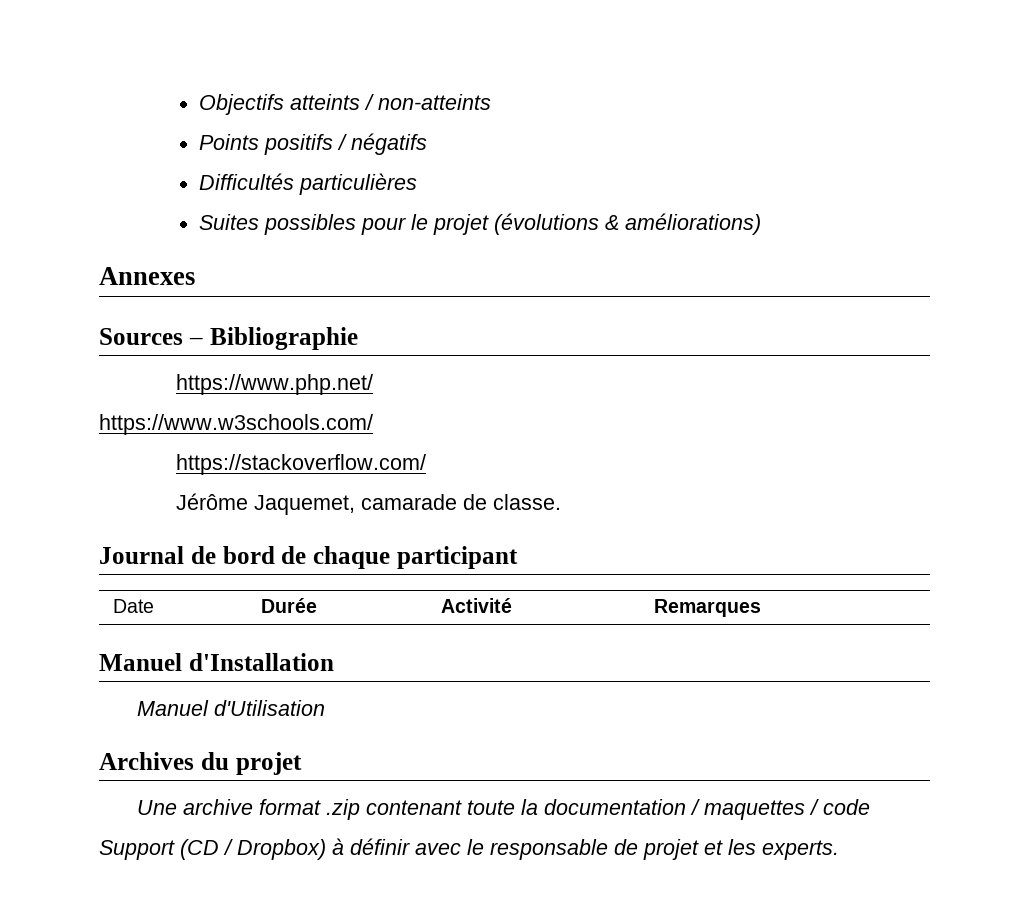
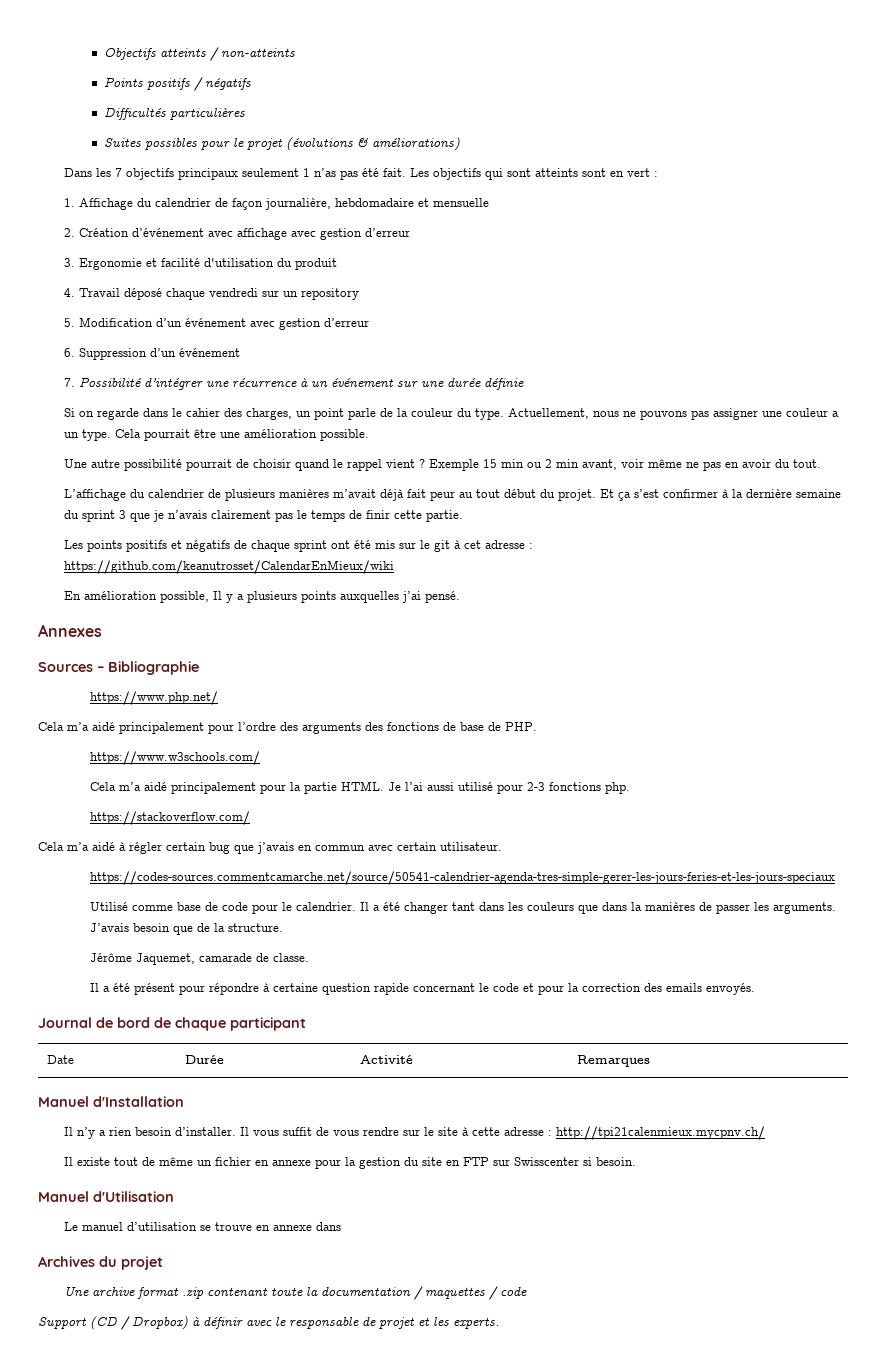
(762, 224) none -> [63,168,658,180] [63,198,489,210] [63,228,410,240] [63,258,337,270] [63,288,359,300] [63,317,369,330] [63,348,240,360] [63,377,524,390] [63,408,839,420] [63,429,369,441] [63,459,821,471] [63,489,841,501] [63,510,463,522] [63,540,533,552] [63,560,394,574] [63,591,460,603] // Dans les 7 objectifs principaux seulement 1 n’as pas été fait. Les objectifs qui sont atteints sont en vert : // 1. Affichage du calendrier de façon journalière, hebdomadaire et mensuelle // 2. Création d’événement avec affichage avec gestion d’erreur // 3. Ergonomie et facilité d'utilisation du produit // 4. Travail déposé chaque vendredi sur un repository // 5. Modification d’un événement avec gestion d’erreur // 6. Suppression d’un événement // 7. Possibilité d’intégrer une récurrence à un événement sur une durée définie // Si on regarde dans le cahier des charges, un point parle de la couleur du type. Actuellement, nous ne pouvons pas assigner une couleur a un type. Cela pourrait être une amélioration possible. // Une autre possibilité pourrait de choisir quand le rappel vient ? Exemple 15 min ou 2 min avant, voir même ne pas en avoir du tout. // L’affichage du calendrier de plusieurs manières m’avait déjà fait peur au tout début du projet. Et ça s’est confirmer à la dernière semaine du sprint 3 que je n’avais clairement pas le temps de finir cette partie. // Les points positifs et négatifs de chaque sprint ont été mis sur le git à cet adresse : https://github.com/keanutrosset/CalendarEnMieux/wiki // En amélioration possible, Il y a plusieurs points auxquelles j’ai pensé.
[99,414,373,435] [175,454,426,475] https://www.w3schools.com/ // https://stackoverflow.com/ -> [38,722,537,734] [89,751,260,765] [89,781,630,794] [89,811,250,825] [38,842,502,854] [89,871,835,885] [89,902,836,914] [89,923,283,935] Cela m’a aidé principalement pour l’ordre des arguments des fonctions de base de PHP. // https://www.w3schools.com/ // Cela m’a aidé principalement pour la partie HTML. Je l’ai aussi utilisé pour 2-3 fonctions php. // https://stackoverflow.com/ // Cela m’a aidé à régler certain bug que j’avais en commun avec certain utilisateur. // https://codes-sources.commentcamarche.net/source/50541-calendrier-agenda-tres-simple-gerer-les-jours-feries-et-les-jours-speciaux // Utilisé comme base de code pour le calendrier. Il a été changer tant dans les couleurs que dans la manières de passer les arguments. J’avais besoin que de la structure.
(561, 502) none -> [89,983,755,995] // Il a été présent pour répondre à certaine question rapide concernant le code et pour la correction des emails envoyés.
[137,700,326,716] Manuel d'Utilisation -> [63,1126,765,1140] [63,1157,636,1169] [38,1191,174,1202] [63,1222,341,1231] Il n’y a rien besoin d’installer. Il vous suffit de vous rendre sur le site à cette adresse : http://tpi21calenmieux.mycpnv.ch/ // Il existe tout de même un fichier en annexe pour la gestion du site en FTP sur Swisscenter si besoin. // Manuel d'Utilisation // Le manuel d’utilisation se trouve en annexe dans

